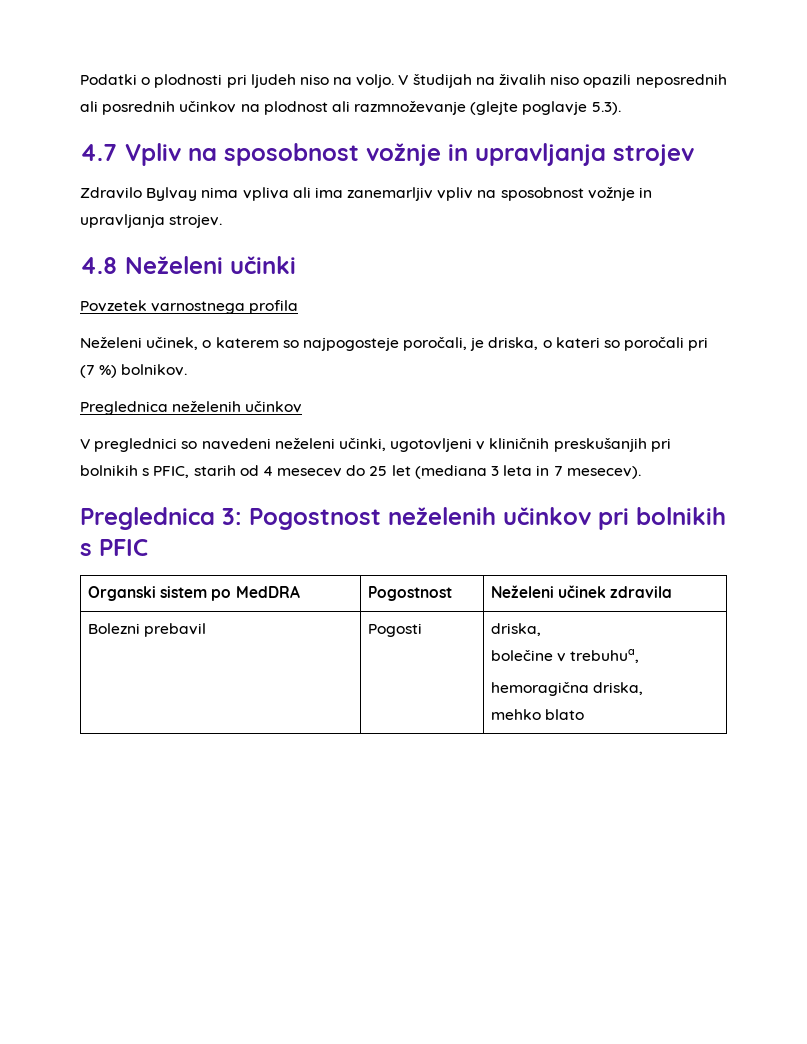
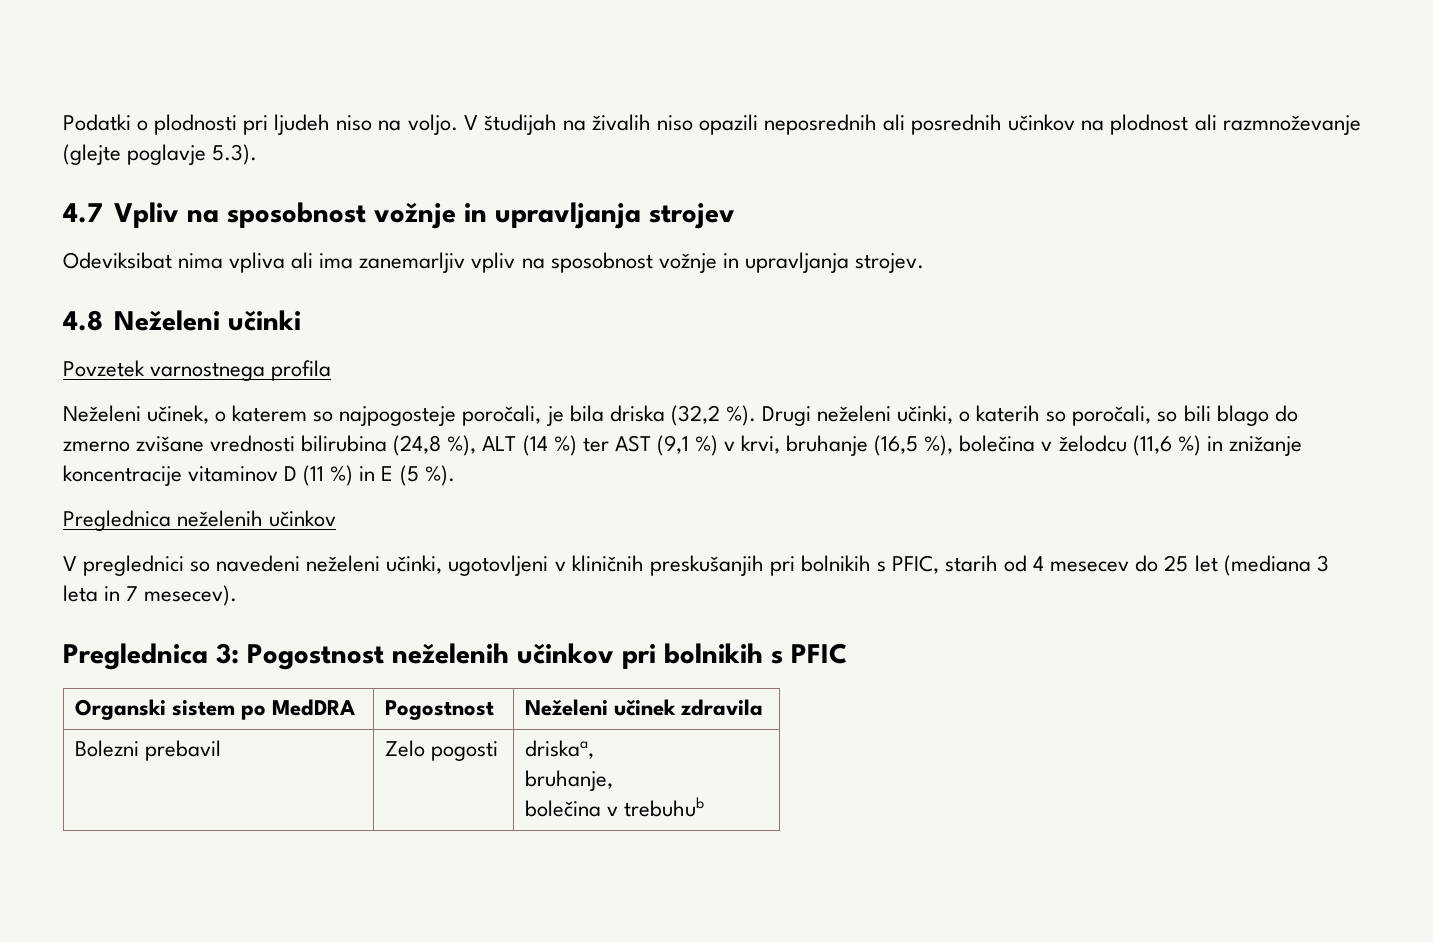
[80,187,198,201] Zdravilo Bylvay -> [63,252,172,269] Odeviksibat
[488,337,709,351] [80,364,188,378] driska, o kateri so poročali pri (7 %) bolnikov. -> [569,405,1298,426] [63,435,1302,456] [63,465,455,486] bila driska (32,2 %). Drugi neželeni učinki, o katerih so poročali, so bili blago do zmerno zvišane vrednosti bilirubina (24,8 %), ALT (14 %) ter AST (9,1 %) v krvi, bruhanje (16,5 %), bolečina v želodcu (11,6 %) in znižanje koncentracije vitaminov D (11 %) in E (5 %).
[367,623,422,637] [490,623,541,636] [490,649,640,663] [490,682,644,696] [490,709,585,720] Pogosti | driska, // bolečine v trebuhua, // hemoragična driska, // mehko blato -> [384,740,498,761] [524,740,594,759] [524,770,613,791] [524,797,705,817] Zelo pogosti | driskaa, // bruhanje, // bolečina v trebuhub

